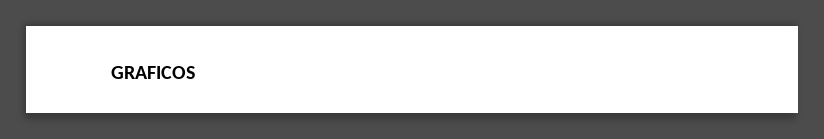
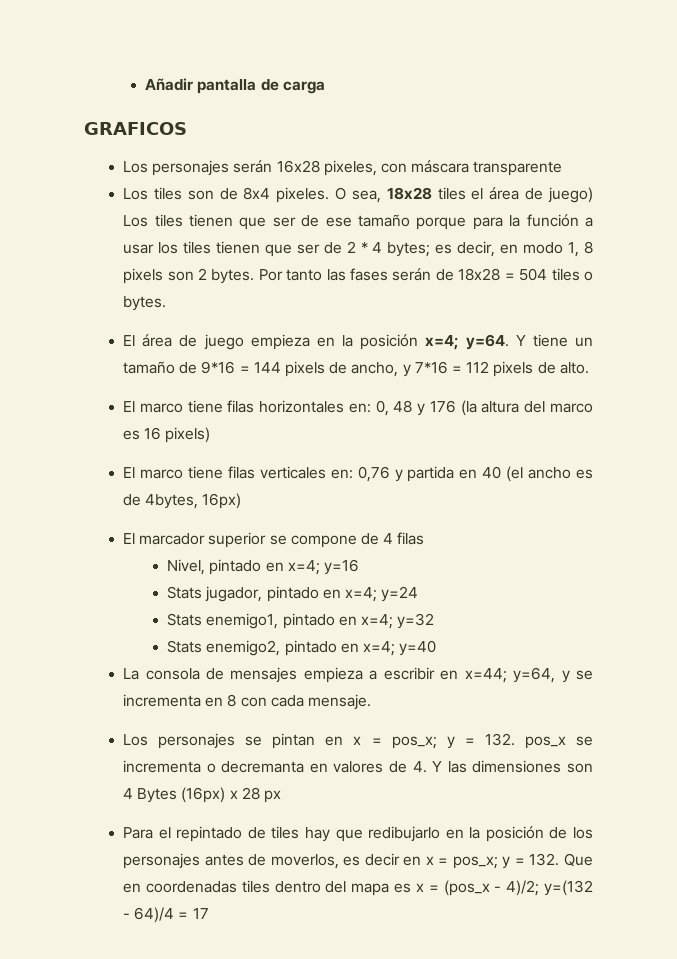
[111,66,195,79] GRAFICOS -> [145,78,325,94] [84,122,187,135] [123,160,563,176] [123,187,593,203] [123,214,593,230] [123,241,594,257] [123,268,593,284] [123,296,167,311] [123,334,593,350] [123,361,589,377] [123,400,593,416] [123,427,211,443] [123,466,594,482] [123,493,242,509] [123,532,425,548] [167,559,359,575] [167,586,419,602] [167,613,435,629] [167,640,437,656] [123,667,593,683] [123,694,372,710] [123,733,593,749] [123,760,594,773] [123,787,282,803] [123,826,593,842] [123,853,593,869] [123,880,593,896] [123,907,209,923] Añadir pantalla de carga // GRAFICOS // Los personajes serán 16x28 pixeles, con máscara transparente // Los tiles son de 8x4 pixeles. O sea, 18x28 tiles el área de juego) Los tiles tienen que ser de ese tamaño porque para la función a usar los tiles tienen que ser de 2 * 4 bytes; es decir, en modo 1, 8 pixels son 2 bytes. Por tanto las fases serán de 18x28 = 504 tiles o bytes. // El área de juego empieza en la posición x=4; y=64. Y tiene un tamaño de 9*16 = 144 pixels de ancho, y 7*16 = 112 pixels de alto. // El marco tiene filas horizontales en: 0, 48 y 176 (la altura del marco es 16 pixels) // El marco tiene filas verticales en: 0,76 y partida en 40 (el ancho es de 4bytes, 16px) // El marcador superior se compone de 4 filas // Nivel, pintado en x=4; y=16 // Stats jugador, pintado en x=4; y=24 // Stats enemigo1, pintado en x=4; y=32 // Stats enemigo2, pintado en x=4; y=40 // La consola de mensajes empieza a escribir en x=44; y=64, y se incrementa en 8 con cada mensaje. // Los personajes se pintan en x = pos_x; y = 132. pos_x se incrementa o decremanta en valores de 4. Y las dimensiones son 4 Bytes (16px) x 28 px // Para el repintado de tiles hay que redibujarlo en la posición de los personajes antes de moverlos, es decir en x = pos_x; y = 132. Que en coordenadas tiles dentro del mapa es x = (pos_x - 4)/2; y=(132 - 64)/4 = 17

